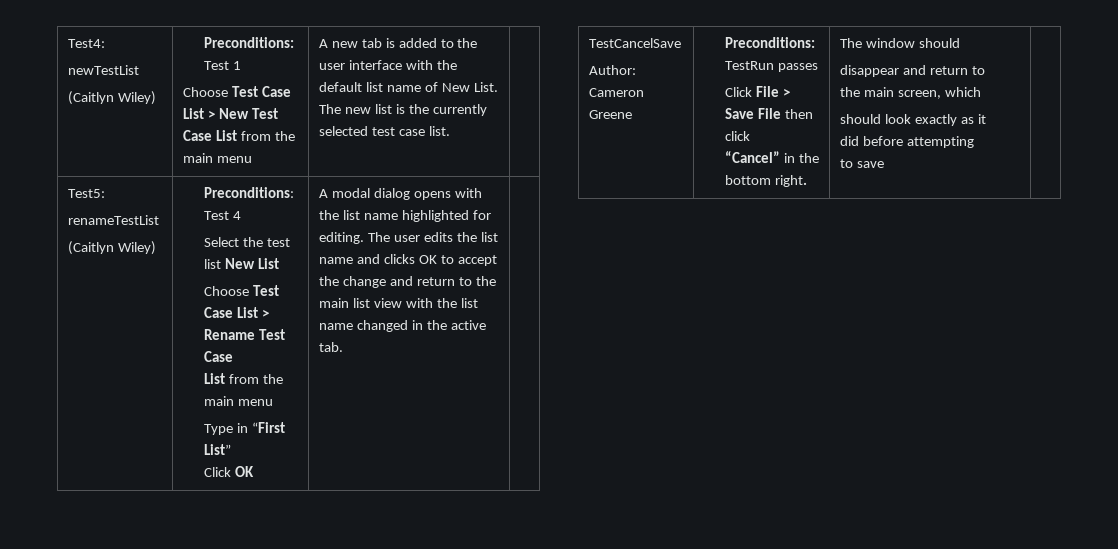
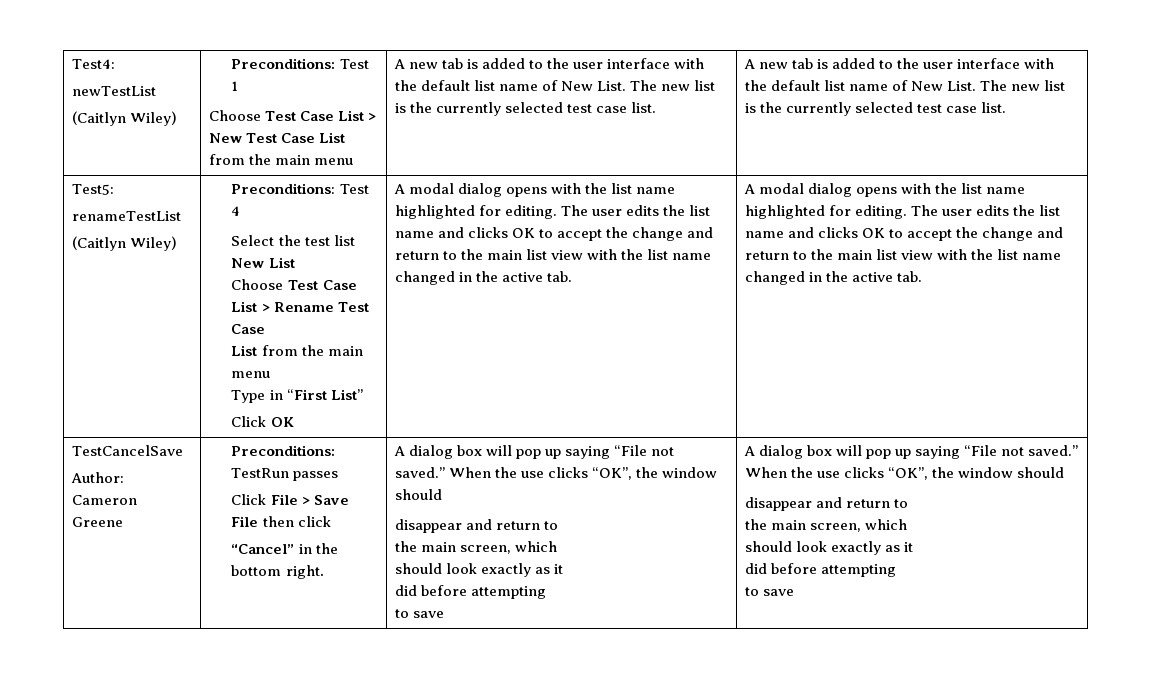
(450, 131) none -> [743,58,1055,69] [744,80,1066,91] [744,102,1007,116] A new tab is added to the user interface with the default list name of New List. The new list is the currently selected test case list.
(343, 347) none -> [743,183,1026,197] [744,205,1061,219] [744,227,1064,241] [744,249,1062,260] [744,271,923,285] A modal dialog opens with the list name highlighted for editing. The user edits the list name and clicks OK to accept the change and return to the main list view with the list name changed in the active tab.
[839,38,862,48] The -> [393,445,675,459] [394,467,659,480] A dialog box will pop up saying “File not saved.” When the use clicks “OK”, the
(884, 164) none -> [743,445,1079,459] [744,467,1065,480] [744,497,909,511] [744,519,908,532] [744,541,914,555] [744,563,897,577] [744,587,795,596] A dialog box will pop up saying “File not saved.” When the use clicks “OK”, the window should // disappear and return to // the main screen, which // should look exactly as it // did before attempting // to save

